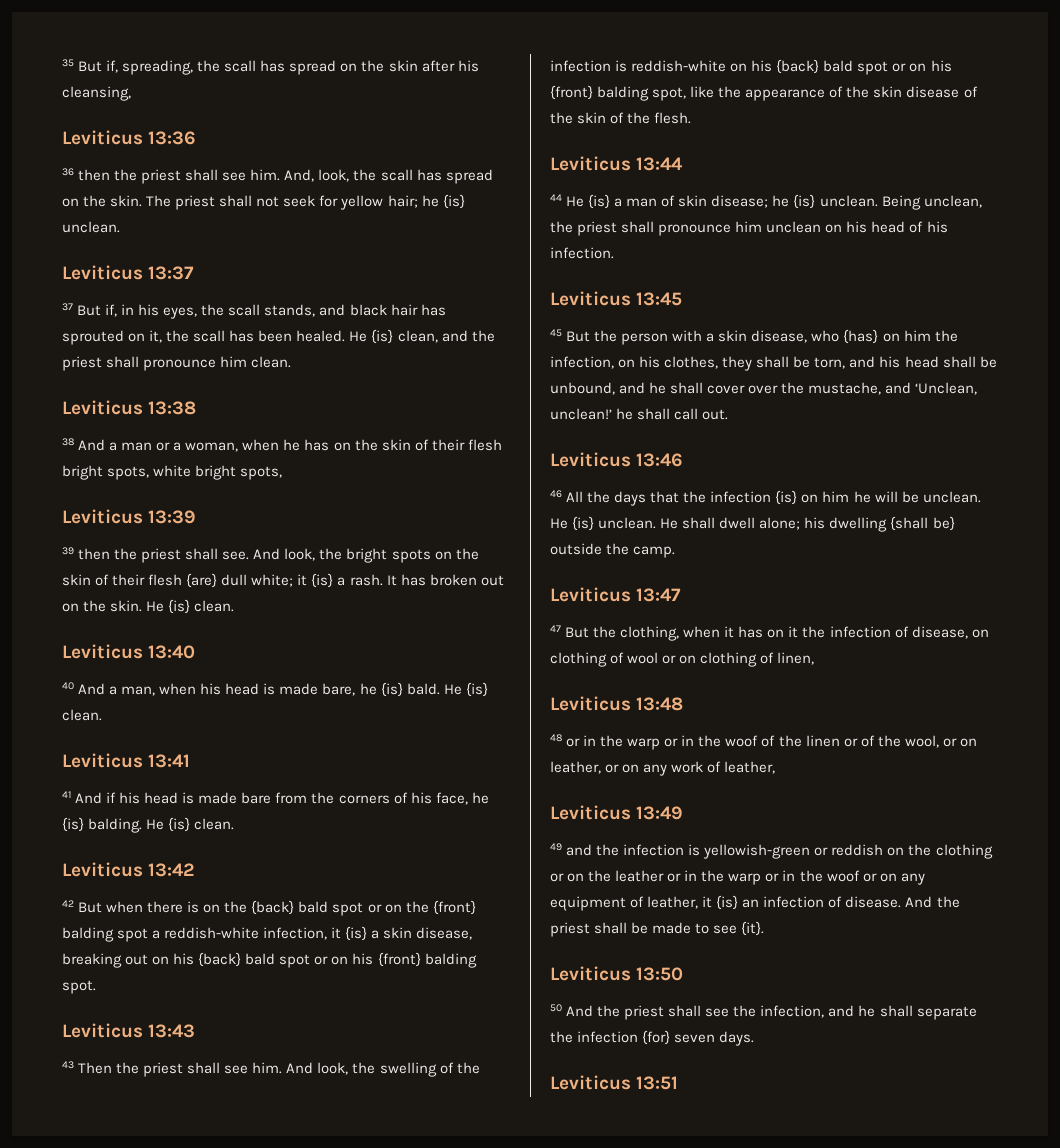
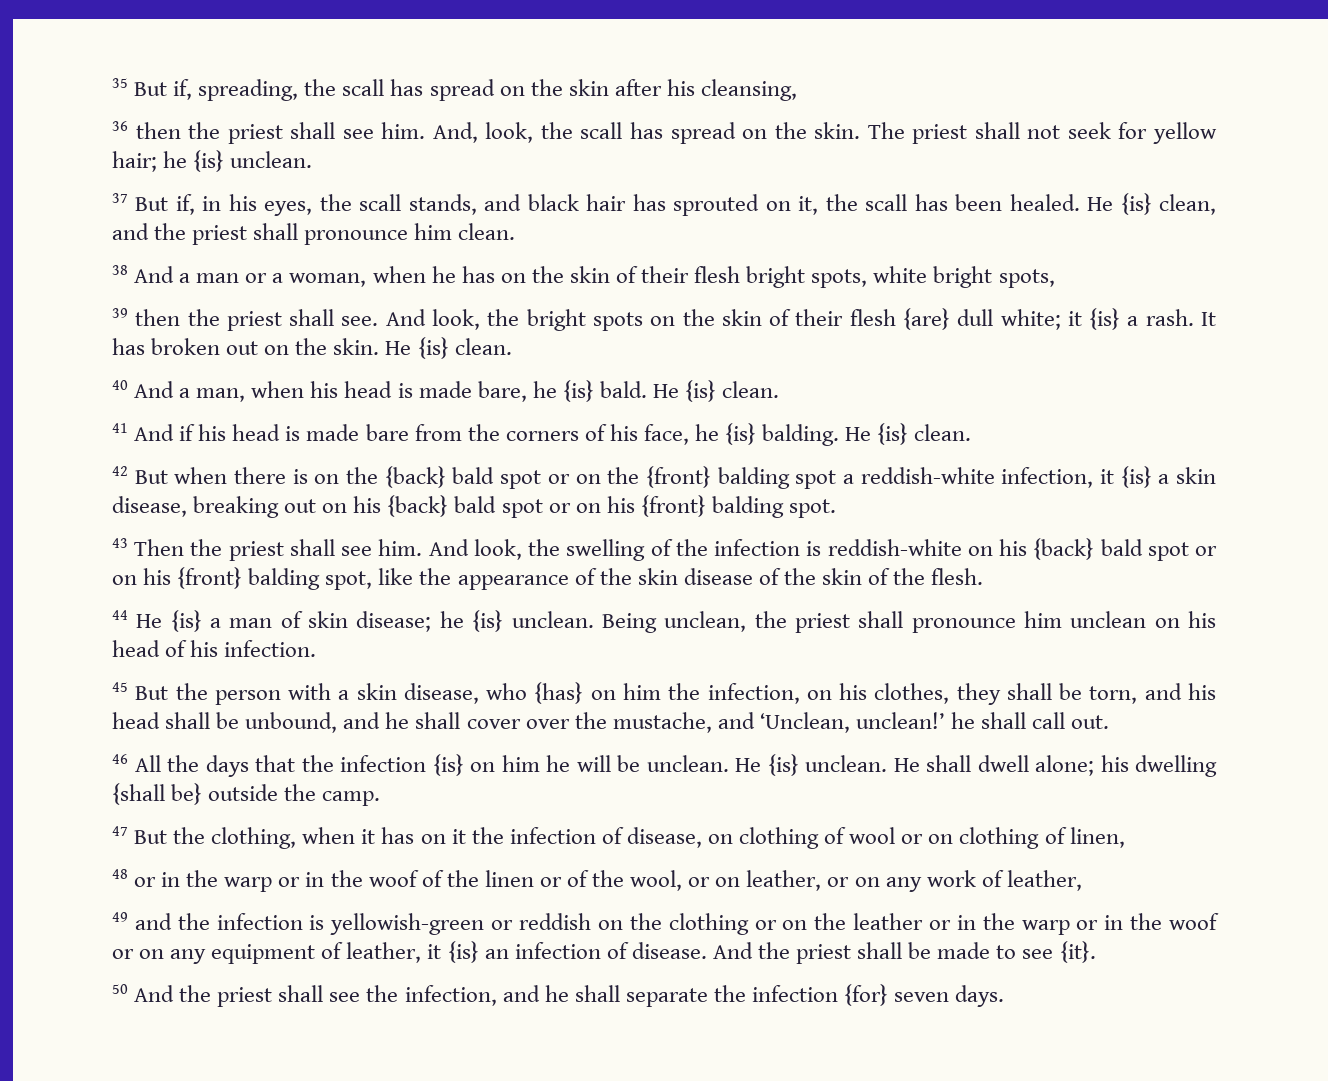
[62,130,197,145] // Leviticus 13:36 -> (797, 90) none
[62,265,195,280] // Leviticus 13:37 -> (313, 159) none
[62,400,197,415] // Leviticus 13:38 -> (516, 231) none
[62,509,197,524] // Leviticus 13:39 -> (1055, 278) none
[62,644,196,659] // Leviticus 13:40 -> (512, 346) none
[62,753,191,768] // Leviticus 13:41 -> (780, 389) none
[62,862,196,877] // Leviticus 13:42 -> (972, 432) none
[62,1023,196,1038] // Leviticus 13:43 -> (836, 508) none
[550,156,684,171] // Leviticus 13:44 -> (984, 576) none
[550,291,683,306] // Leviticus 13:45 -> (317, 648) none
[550,452,684,467] // Leviticus 13:46 -> (1110, 722) none
[550,587,682,602] // Leviticus 13:47 -> (381, 798) none
[550,696,684,711] // Leviticus 13:48 -> (1125, 837) none
[550,805,684,820] // Leviticus 13:49 -> (1082, 880) none
[550,966,684,981] // Leviticus 13:50 -> (1096, 952) none
[550,1075,679,1090] // Leviticus 13:51 -> (1005, 996) none

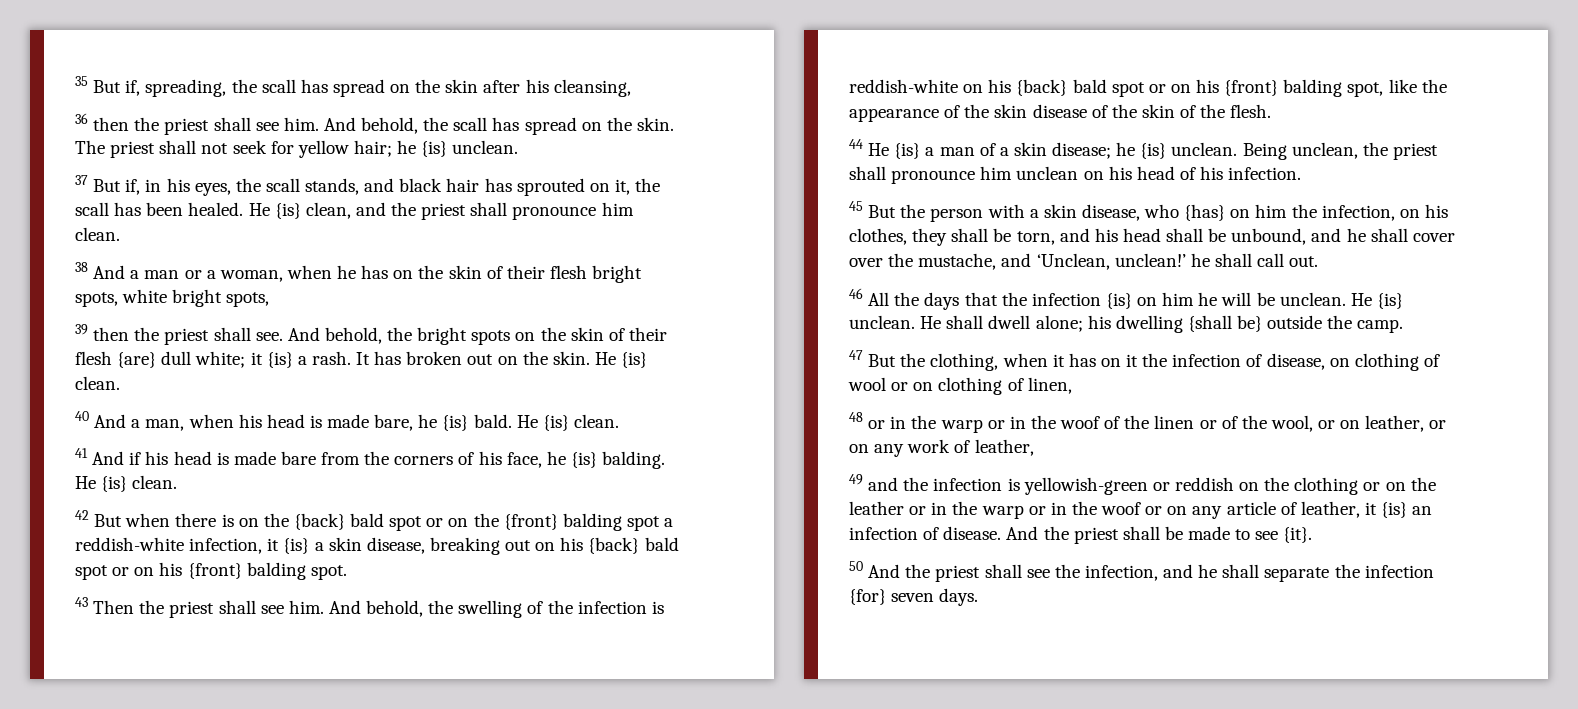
[432,122,534,143] And, look, -> [323,117,419,134] And behold,
[432,309,481,330] look, -> [324,327,382,344] behold,
[473,539,522,560] look, -> [366,600,424,617] behold,
(303, 619) none -> [999,147,1009,156] a
[211,944,316,964] equipment -> [1226,501,1276,515] article

